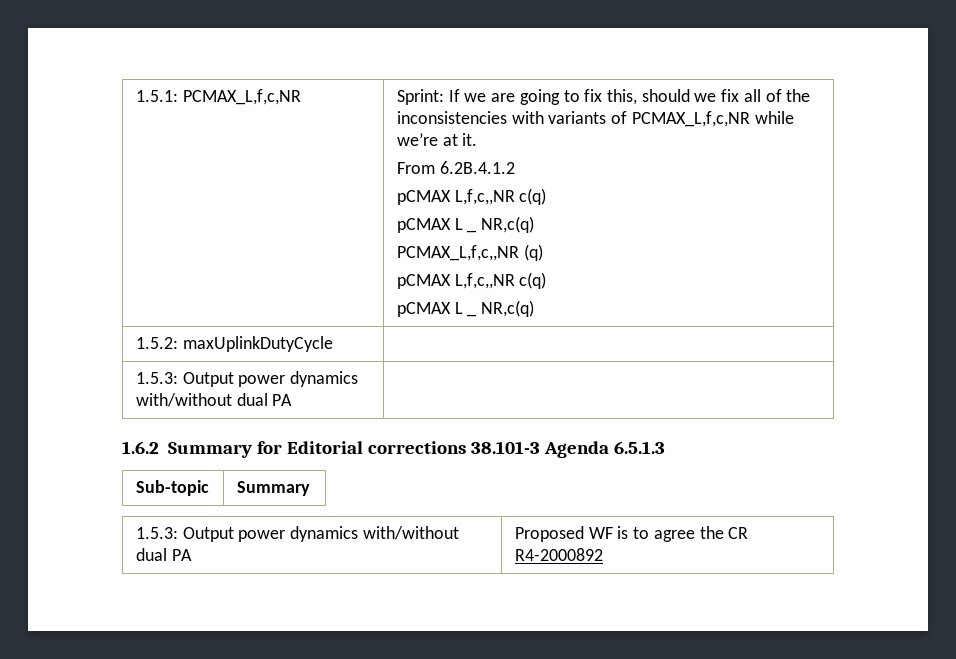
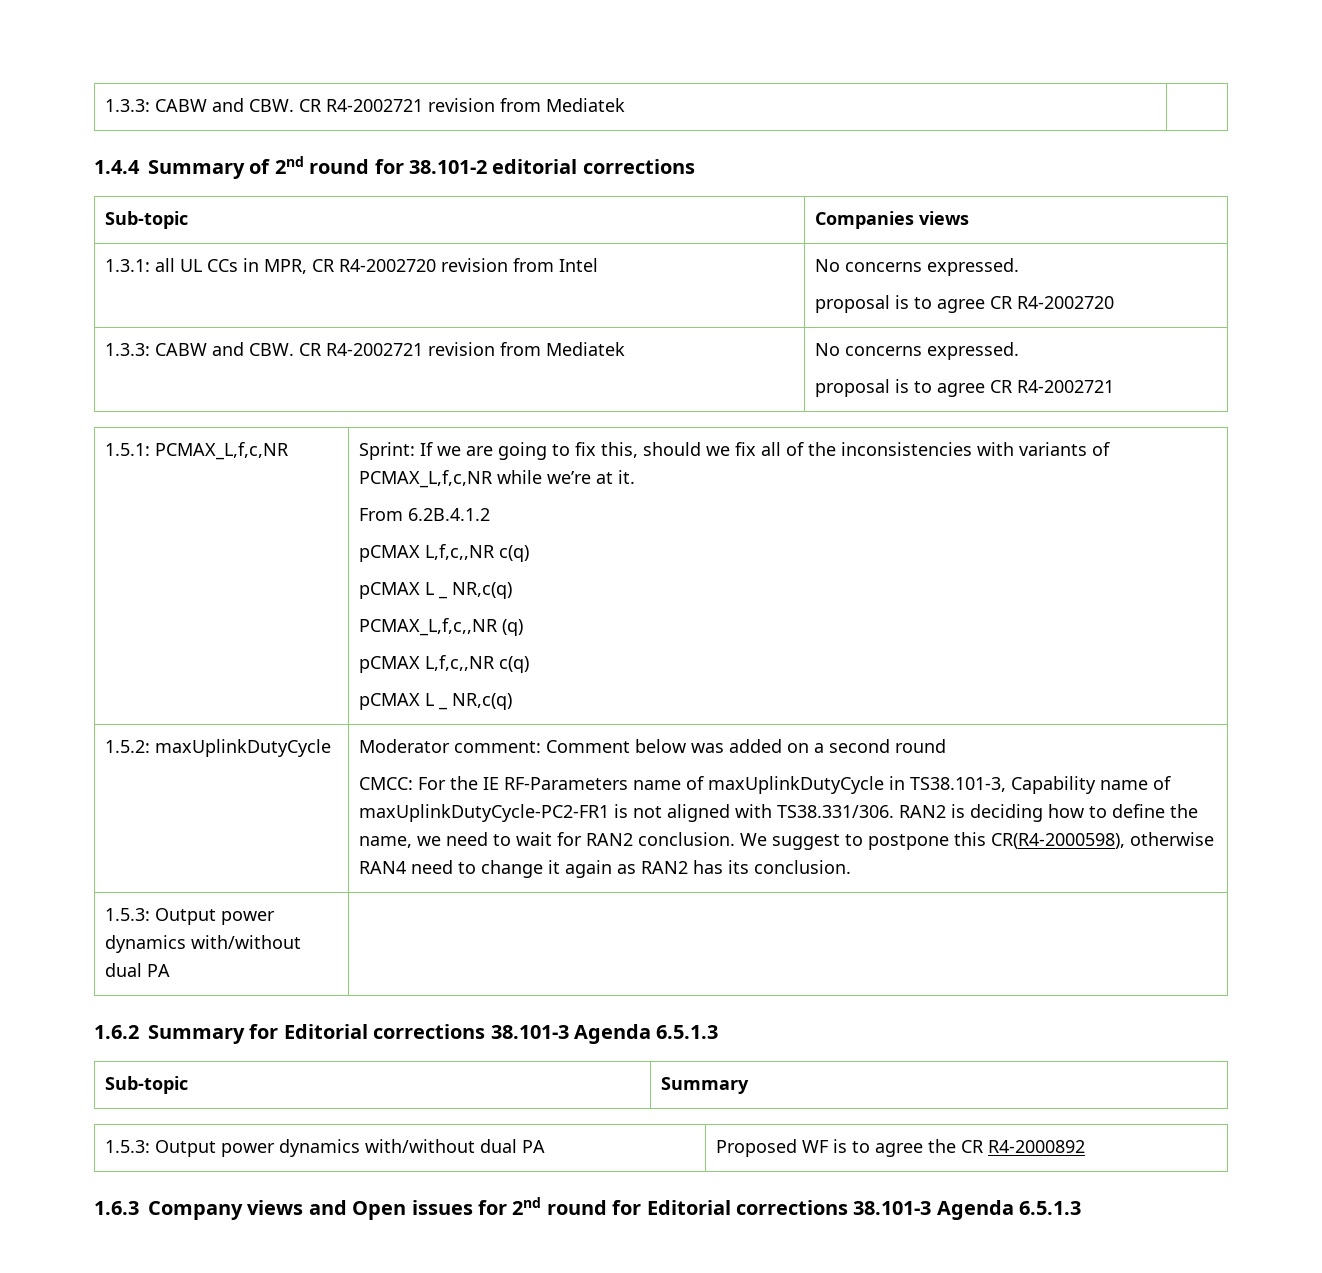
(135, 96) none -> [105,98,626,112] [94,156,695,179] [105,211,189,229] [815,211,970,229] [105,258,599,274] [815,258,1020,276] [815,295,1115,313] [105,342,626,356] [815,342,1020,360] [815,379,1115,397] 1.3.3: CABW and CBW. CR R4-2002721 revision from Mediatek | // 1.4.4 Summary of 2nd round for 38.101-2 editorial corrections // Sub-topic | Companies views // 1.3.1: all UL CCs in MPR, CR R4-2002720 revision from Intel | No concerns expressed. // proposal is to agree CR R4-2002720 // 1.3.3: CABW and CBW. CR R4-2002721 revision from Mediatek | No concerns expressed. // proposal is to agree CR R4-2002721 //
(333, 344) none -> [359,739,947,753] [359,776,1172,794] [359,804,1199,822] [359,832,1215,850] [359,860,852,878] Moderator comment: Comment below was added on a second round // CMCC: For the IE RF-Parameters name of maxUplinkDutyCycle in TS38.101-3, Capability name of maxUplinkDutyCycle-PC2-FR1 is not aligned with TS38.331/306. RAN2 is deciding how to define the name, we need to wait for RAN2 conclusion. We suggest to postpone this CR(R4-2000598), otherwise RAN4 need to change it again as RAN2 has its conclusion.
(603, 554) none -> [94,1197,1082,1220] // 1.6.3 Company views and Open issues for 2nd round for Editorial corrections 38.101-3 Agenda 6.5.1.3

